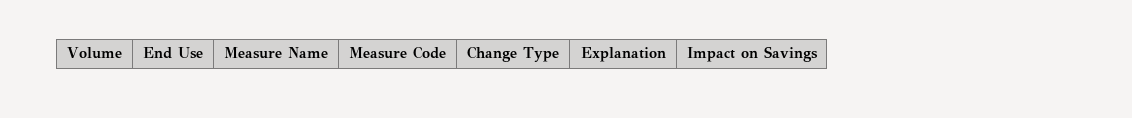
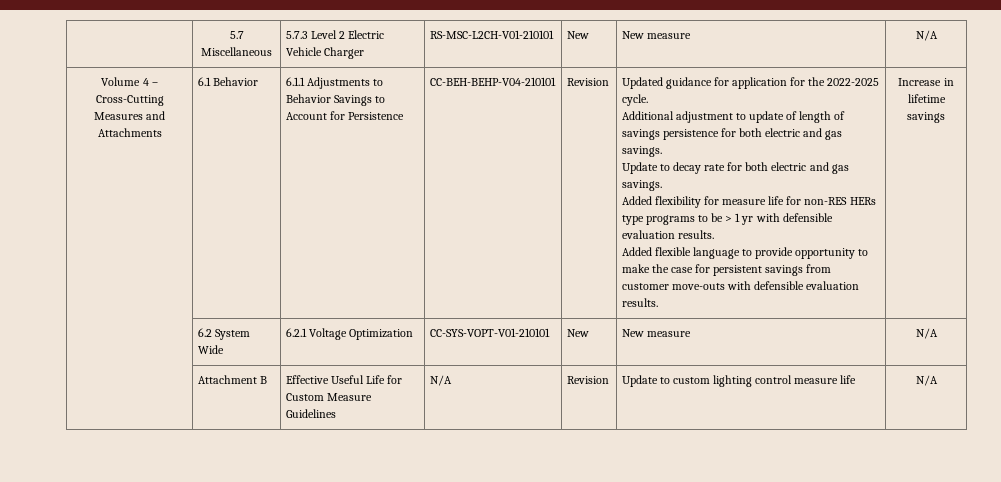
[67,47,123,59] [143,47,203,59] [224,47,328,59] [349,46,446,59] [467,46,560,62] [580,47,666,62] [686,46,818,62] Volume | End Use | Measure Name | Measure Code | Change Type | Explanation | Impact on Savings -> [229,31,244,39] [201,47,272,56] [285,30,385,39] [285,47,364,59] [429,30,554,39] [566,31,589,39] [621,31,691,39] [915,30,938,41] [101,77,158,86] [95,95,164,106] [93,111,166,120] [97,128,162,137] [197,77,258,86] [285,77,384,89] [285,94,386,106] [285,111,405,120] [429,77,556,86] [566,78,609,86] [621,77,880,89] [621,94,648,106] [621,111,846,123] [621,128,843,140] [621,146,662,157] [621,162,849,174] [621,180,662,191] [621,196,876,208] [621,213,833,225] [621,230,714,239] [621,247,869,259] [621,264,832,276] [621,281,860,290] [621,298,658,307] [898,78,954,86] [907,94,946,103] [907,112,945,123] [197,328,250,340] [197,345,224,354] [285,328,414,340] [429,328,550,337] [566,329,589,337] [621,329,691,337] [915,328,938,339] [197,375,267,384] [285,375,403,384] [285,393,372,401] [285,409,336,418] [429,375,452,386] [566,376,609,384] [621,375,857,387] [915,375,938,386] | 5.7 Miscellaneous | 5.7.3 Level 2 Electric Vehicle Charger | RS-MSC-L2CH-V01-210101 | New | New measure | N/A // Volume 4 – Cross-Cutting Measures and Attachments | 6.1 Behavior | 6.1.1 Adjustments to Behavior Savings to Account for Persistence | CC-BEH-BEHP-V04-210101 | Revision | Updated guidance for application for the 2022-2025 cycle. // Additional adjustment to update of length of savings persistence for both electric and gas savings. // Update to decay rate for both electric and gas savings. // Added flexibility for measure life for non-RES HERs type programs to be > 1 yr with defensible evaluation results. // Added flexible language to provide opportunity to make the case for persistent savings from customer move-outs with defensible evaluation results. | Increase in lifetime savings // | 6.2 System Wide | 6.2.1 Voltage Optimization | CC-SYS-VOPT-V01-210101 | New | New measure | N/A // | Attachment B | Effective Useful Life for Custom Measure Guidelines | N/A | Revision | Update to custom lighting control measure life | N/A

